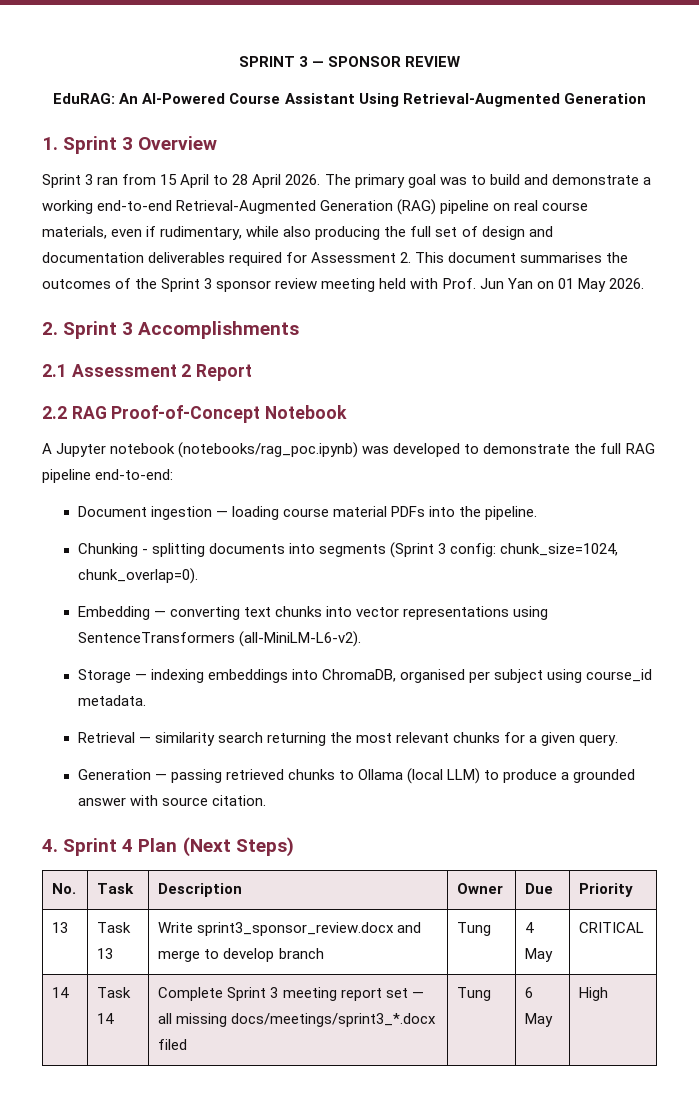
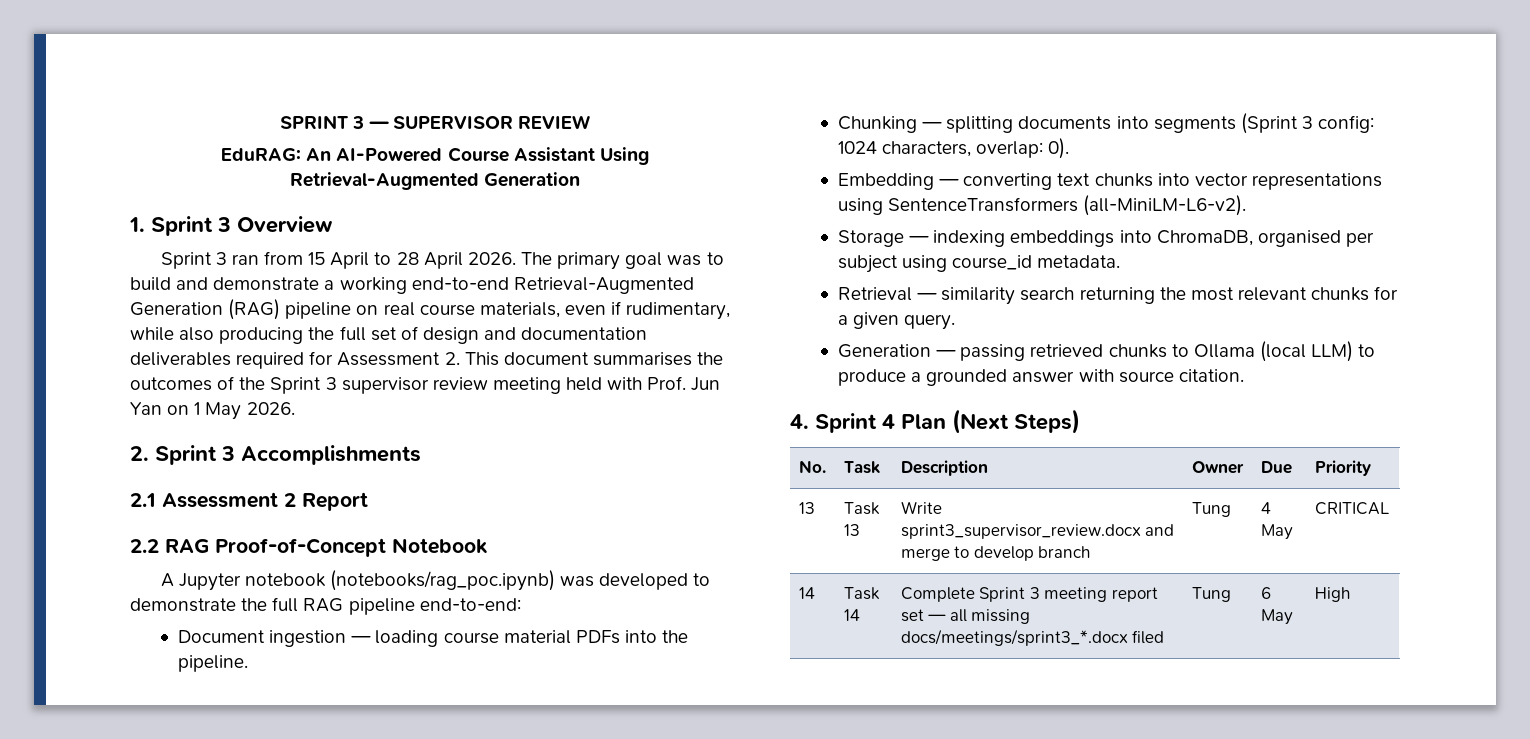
[328,56,402,67] SPONSOR -> [393,116,514,129] SUPERVISOR
[216,280,272,292] sponsor -> [341,377,429,394] supervisor
[557,278,574,289] 01 -> [194,402,201,415] 1
[141,549,148,554] - -> [922,122,943,129] —
[500,543,619,556] [77,568,198,584] chunk_size=1024, chunk_overlap=0). -> [838,138,1070,159] 1024 characters, overlap: 0).
[197,922,395,936] sprint3_sponsor_review.docx -> [900,524,1141,539] sprint3_supervisor_review.docx

